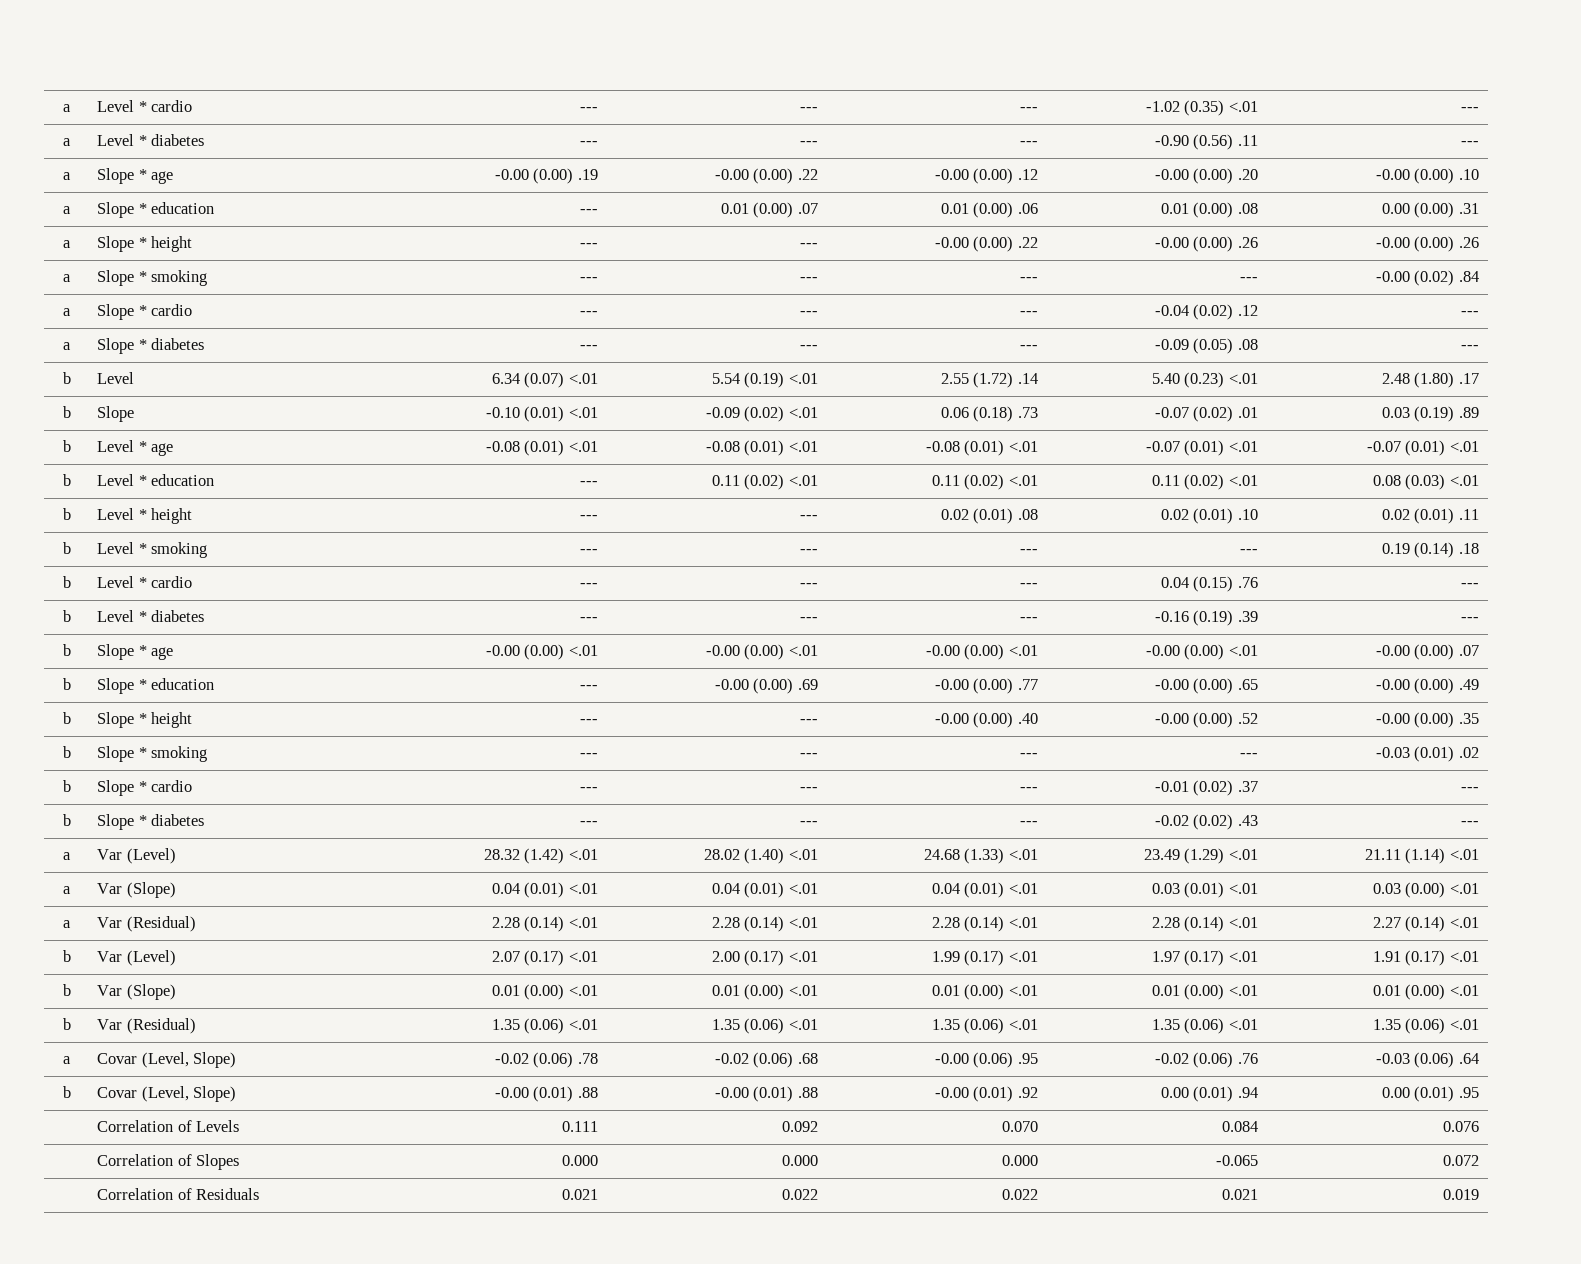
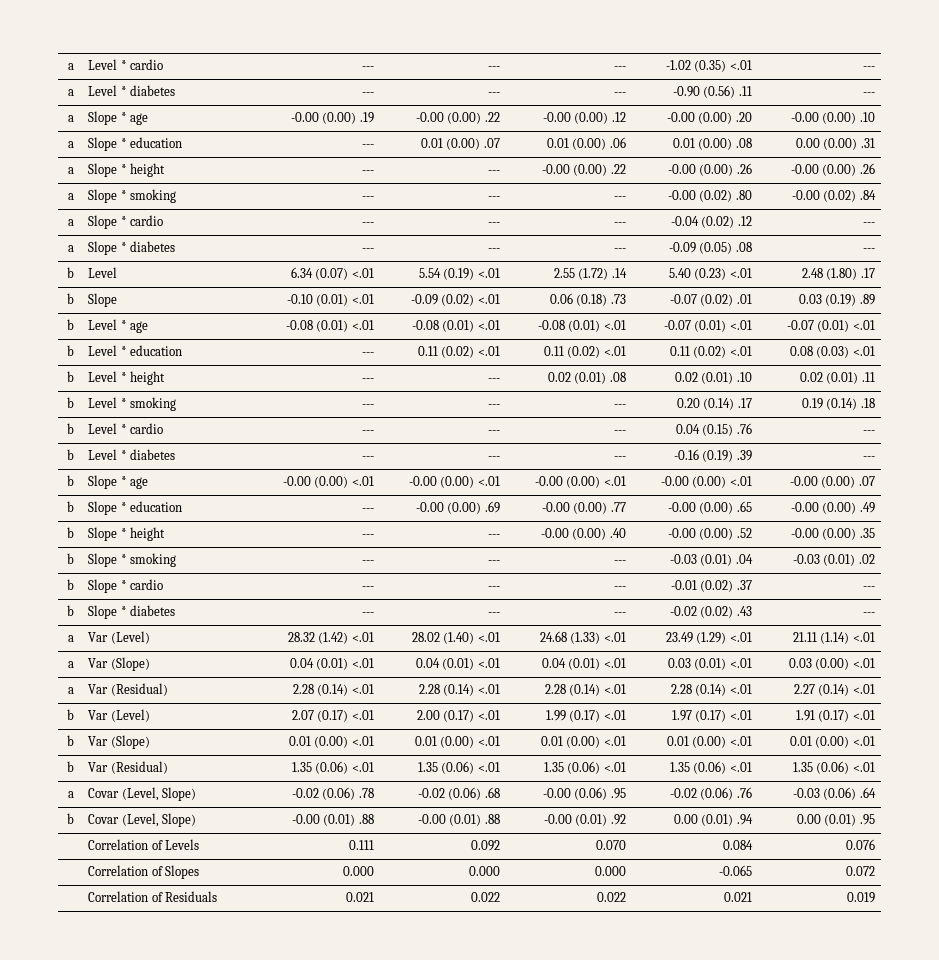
[1239,277,1258,282] --- -> [667,190,752,202] -0.00 (0.02) .80
[1239,549,1258,554] --- -> [676,398,752,410] 0.20 (0.14) .17
[1239,753,1258,758] --- -> [669,554,753,566] -0.03 (0.01) .04

